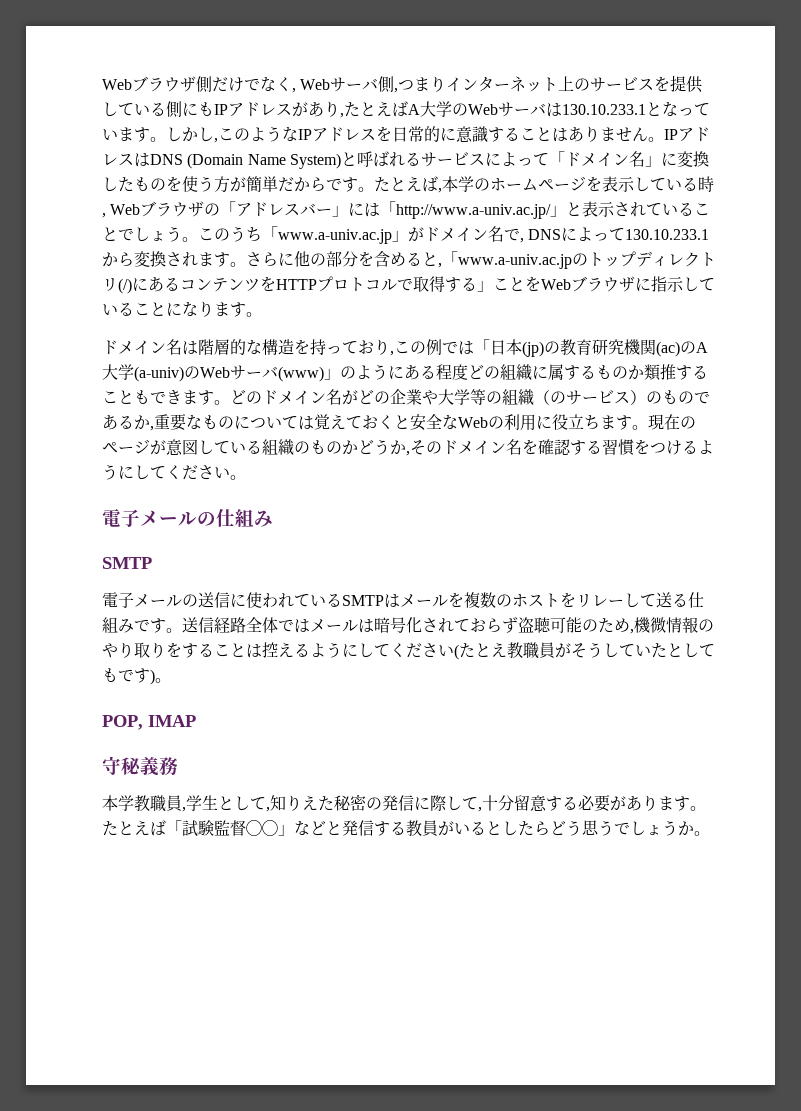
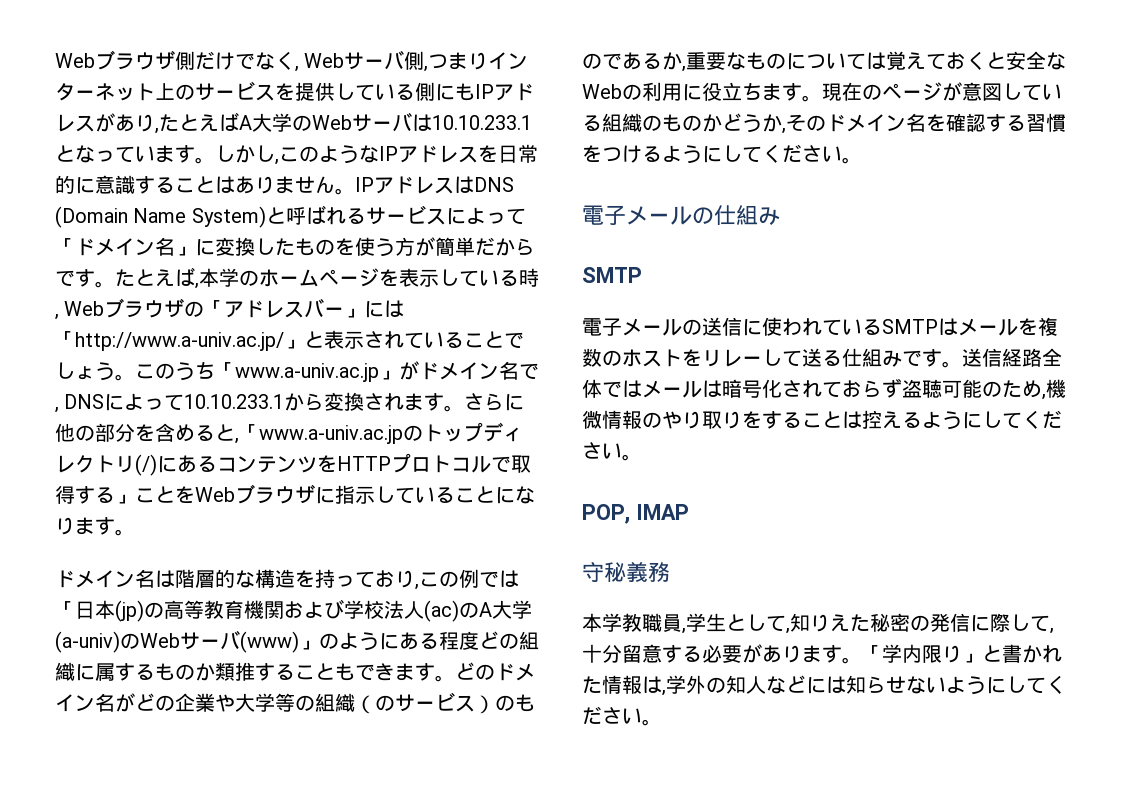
[562,104,646,115] 130.10.233.1 -> [432,115,532,130] 10.10.233.1
[625,229,710,240] 130.10.233.1 -> [184,394,285,409] 10.10.233.1
[560,339,656,356] 教育研究機関 -> [164,599,424,619] 高等教育機関および学校法人
[454,642,715,660] [102,668,155,685] (たとえ教職員がそうしていたとしてもです) -> (622, 451) none
[102,820,694,837] たとえば「試験監督◯◯」などと発信する教員がいるとしたらどう思うでしょうか -> [862,644,1062,663] [582,675,1066,696] [582,706,642,725] 「学内限り」と書かれた情報は,学外の知人などには知らせないようにしてください

